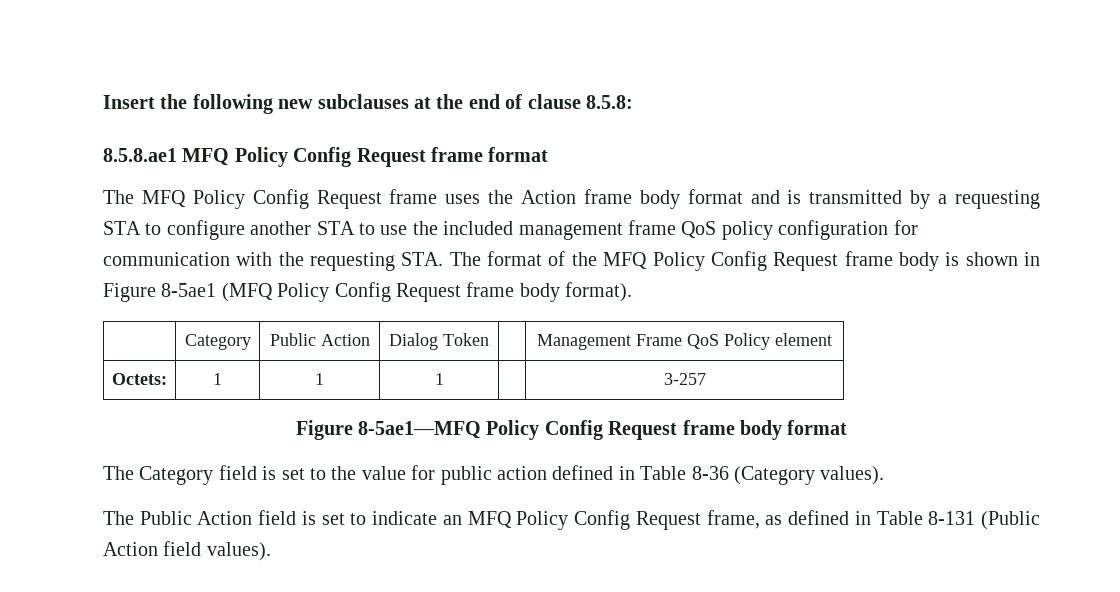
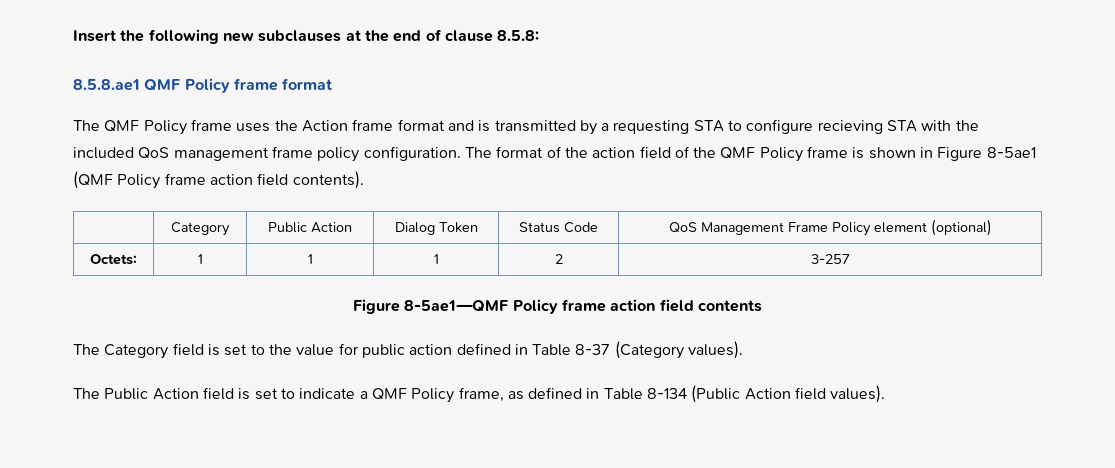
[182,147,426,167] MFQ Policy Config Request -> [144,78,230,93] QMF Policy
[141,189,382,209] MFQ Policy Config Request -> [104,120,187,135] QMF Policy
[639,190,680,209] body -> (394, 125) none
[250,221,408,235] another STA to use -> [817,120,952,134] recieving STA with
(514, 228) none -> [138,147,170,159] QoS
[681,220,918,240] [103,251,939,271] QoS policy configuration for communication with the requesting STA. The format of the MFQ Policy Config Request frame body -> [317,146,849,162] policy configuration. The format of the action field of the QMF Policy frame
[221,282,633,302] (MFQ Policy Config Request frame body format). -> [73,171,364,189] (QMF Policy frame action field contents).
(489, 339) | -> [519,222,598,233] [668,222,697,233] Status Code | QoS
[687,334,719,349] QoS -> (828, 227) none
(832, 339) none -> [930,219,992,236] (optional)
(444, 379) none -> [554,254,563,264] 2
[358,420,848,440] 8-5ae1—MFQ Policy Config Request frame body format -> [404,299,762,314] 8-5ae1—QMF Policy frame action field contents
[691,466,729,480] 8-36 -> [575,344,611,355] 8-37
[442,510,701,530] an MFQ Policy Config Request -> [359,388,455,403] a QMF Policy
[928,511,976,525] 8-131 -> [647,388,688,399] 8-134

